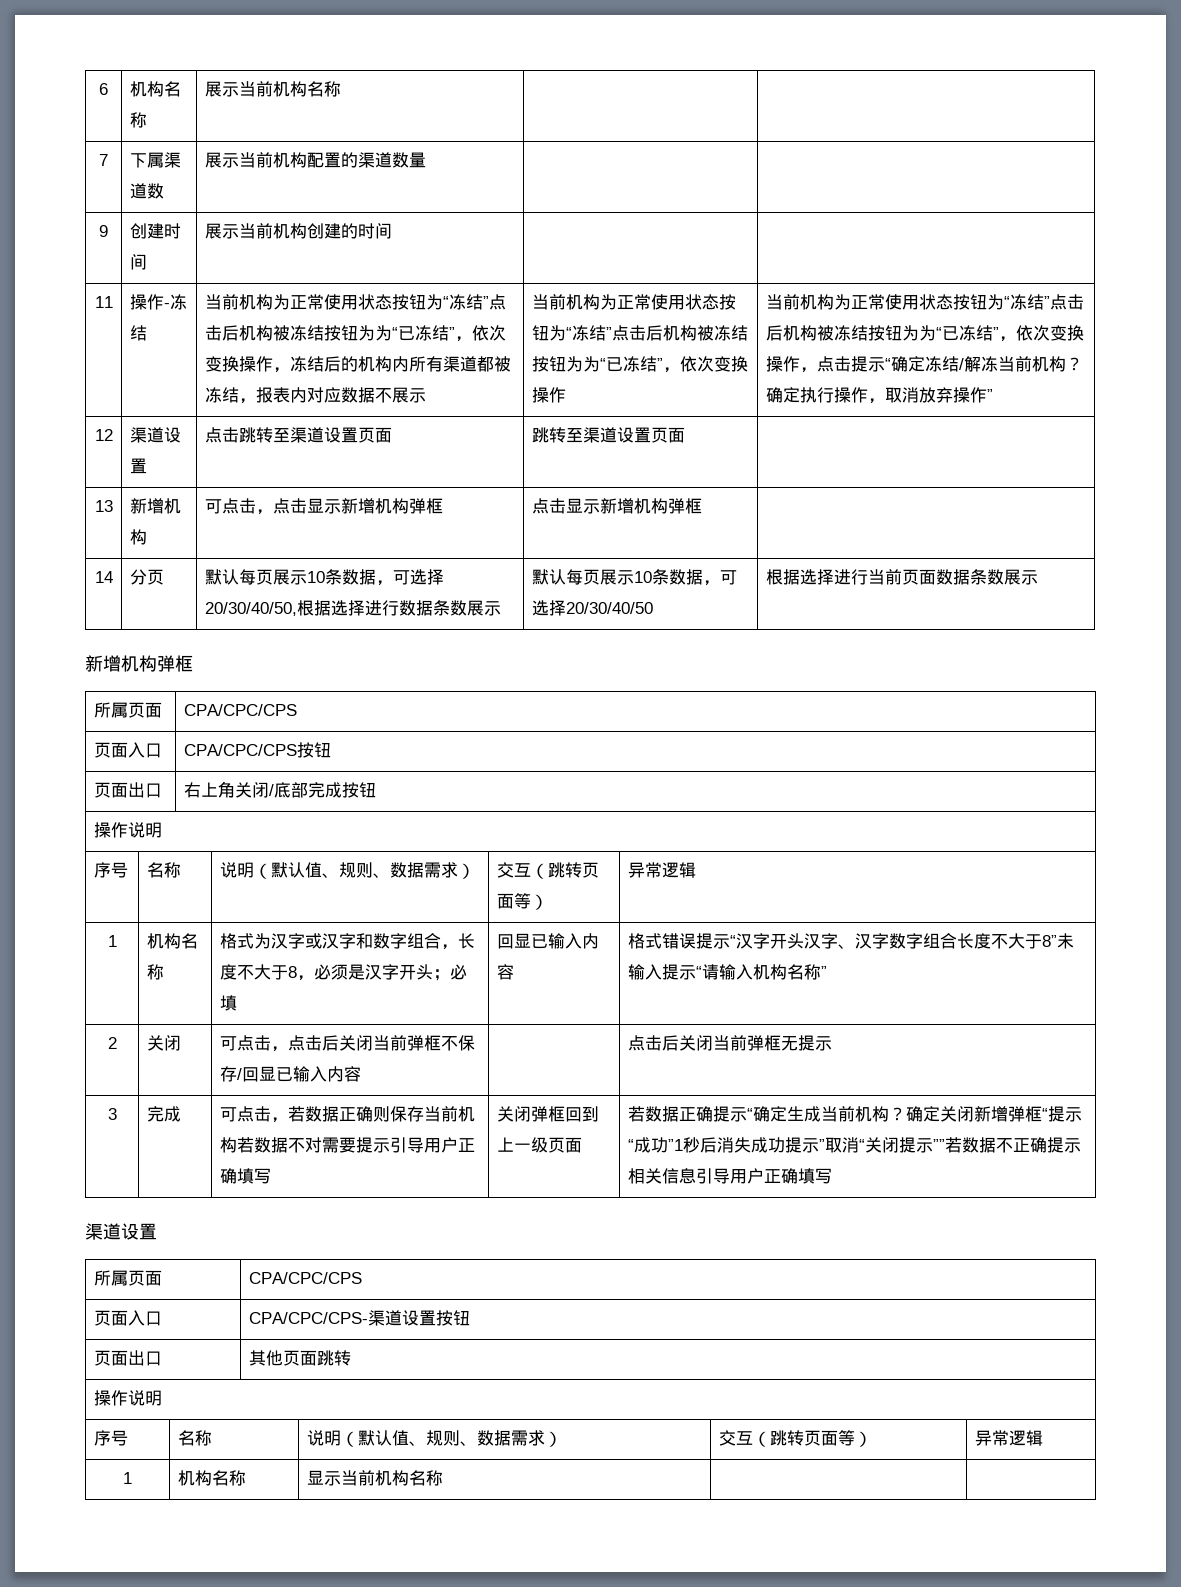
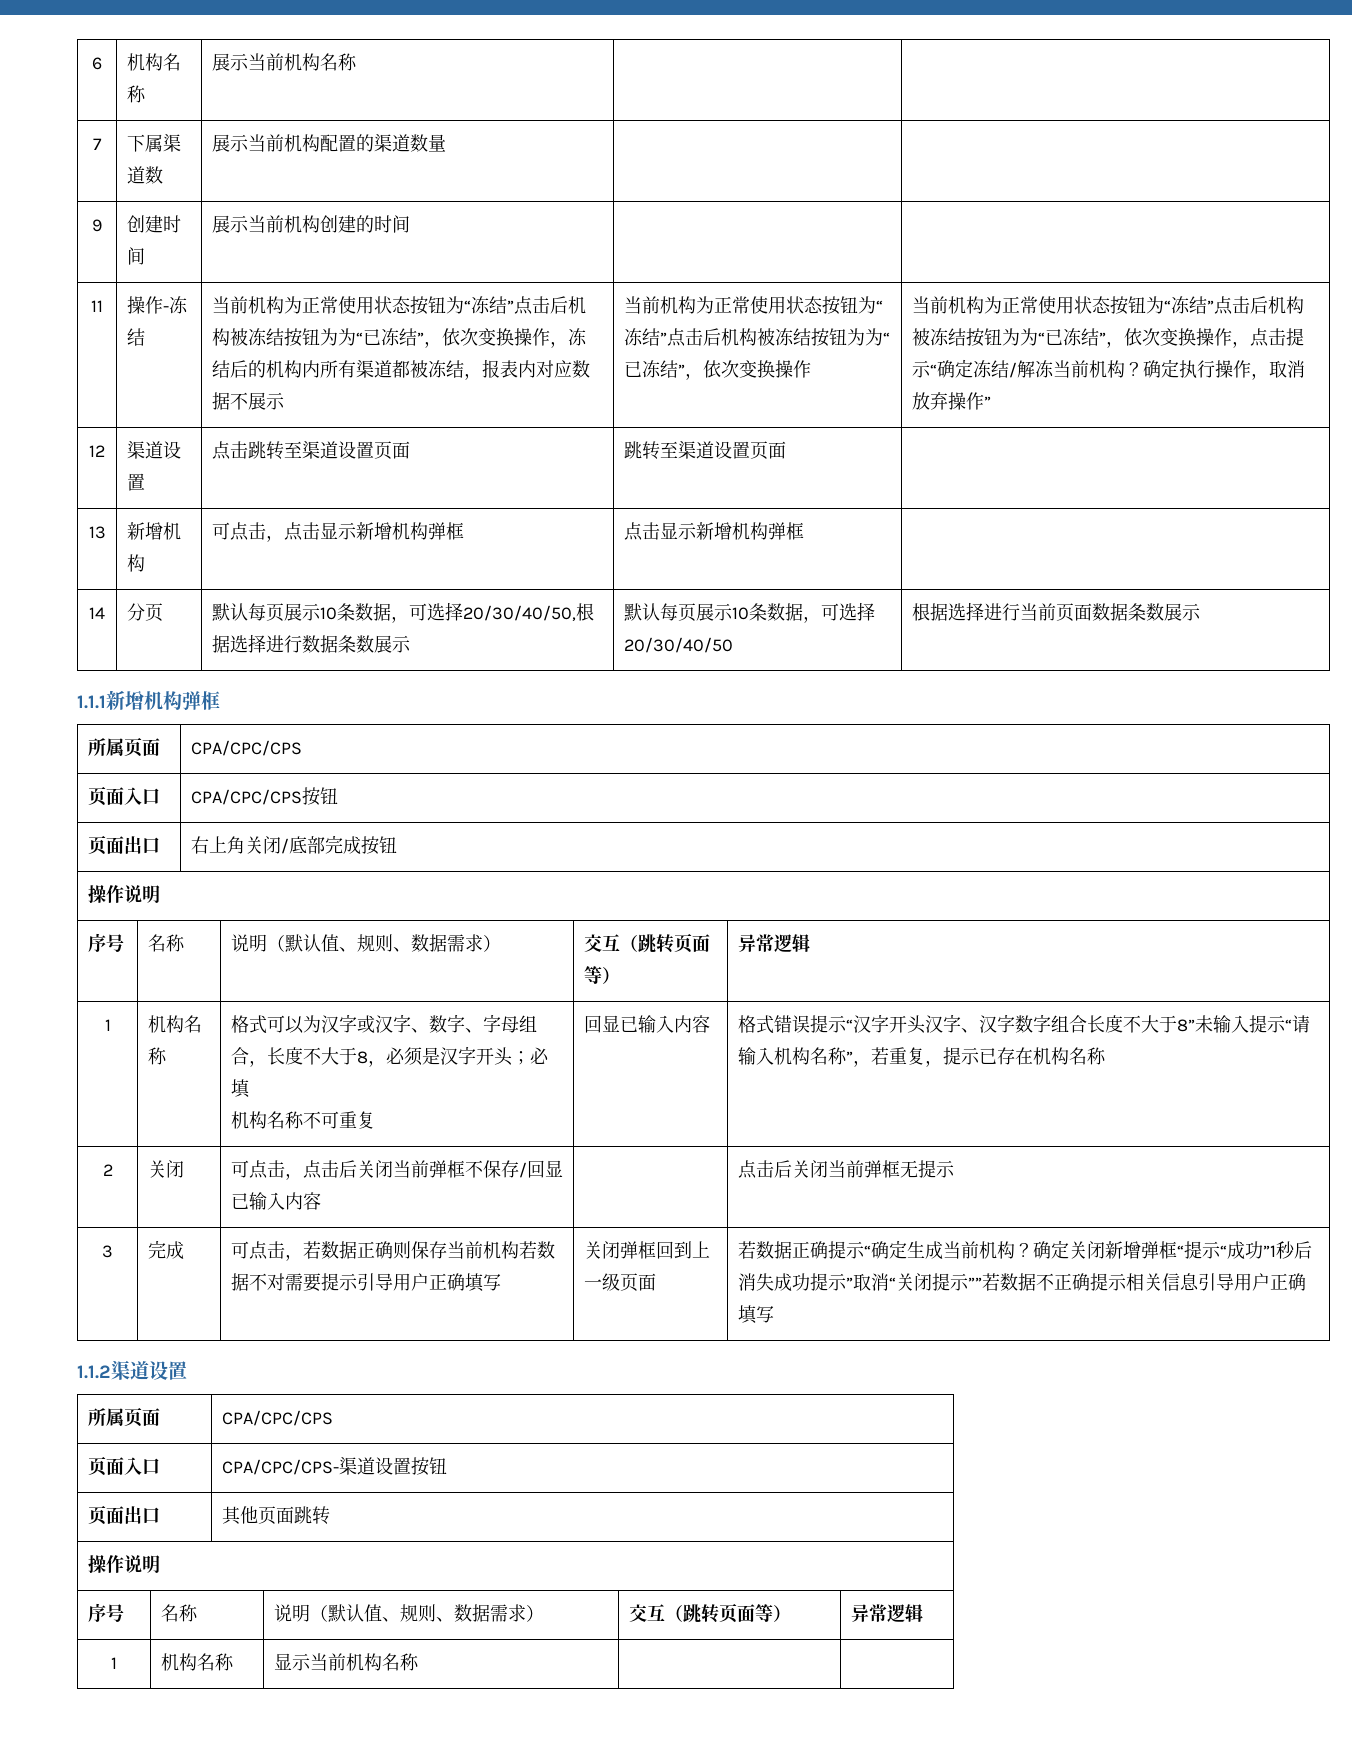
(1038, 577) none -> [77,695,106,709] 1.1.1
(254, 941) none -> [266,1015,304,1034] 可以
[355,933,407,949] 和数字 -> [410,1014,519,1033] 、数字、字母
(237, 1003) none -> [230,1111,375,1129] // 机构名称不可重复
(827, 972) none -> [852,1047,1106,1067] ，若重复，提示已存在机构名称
(832, 1176) none -> [77,1365,111,1379] 1.1.2

